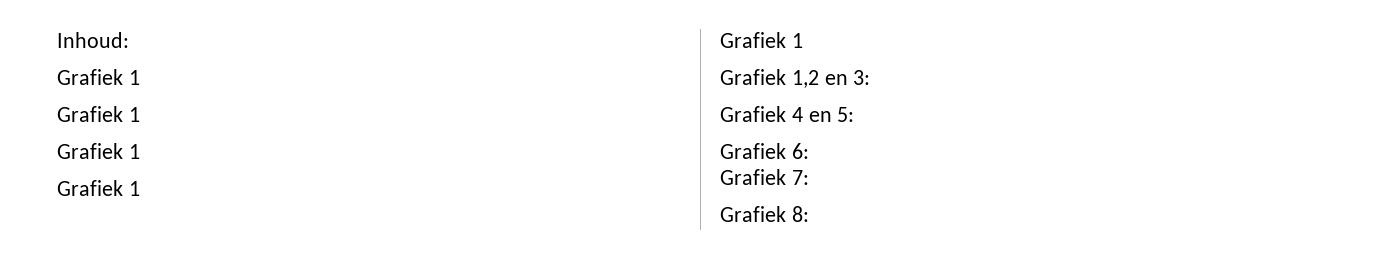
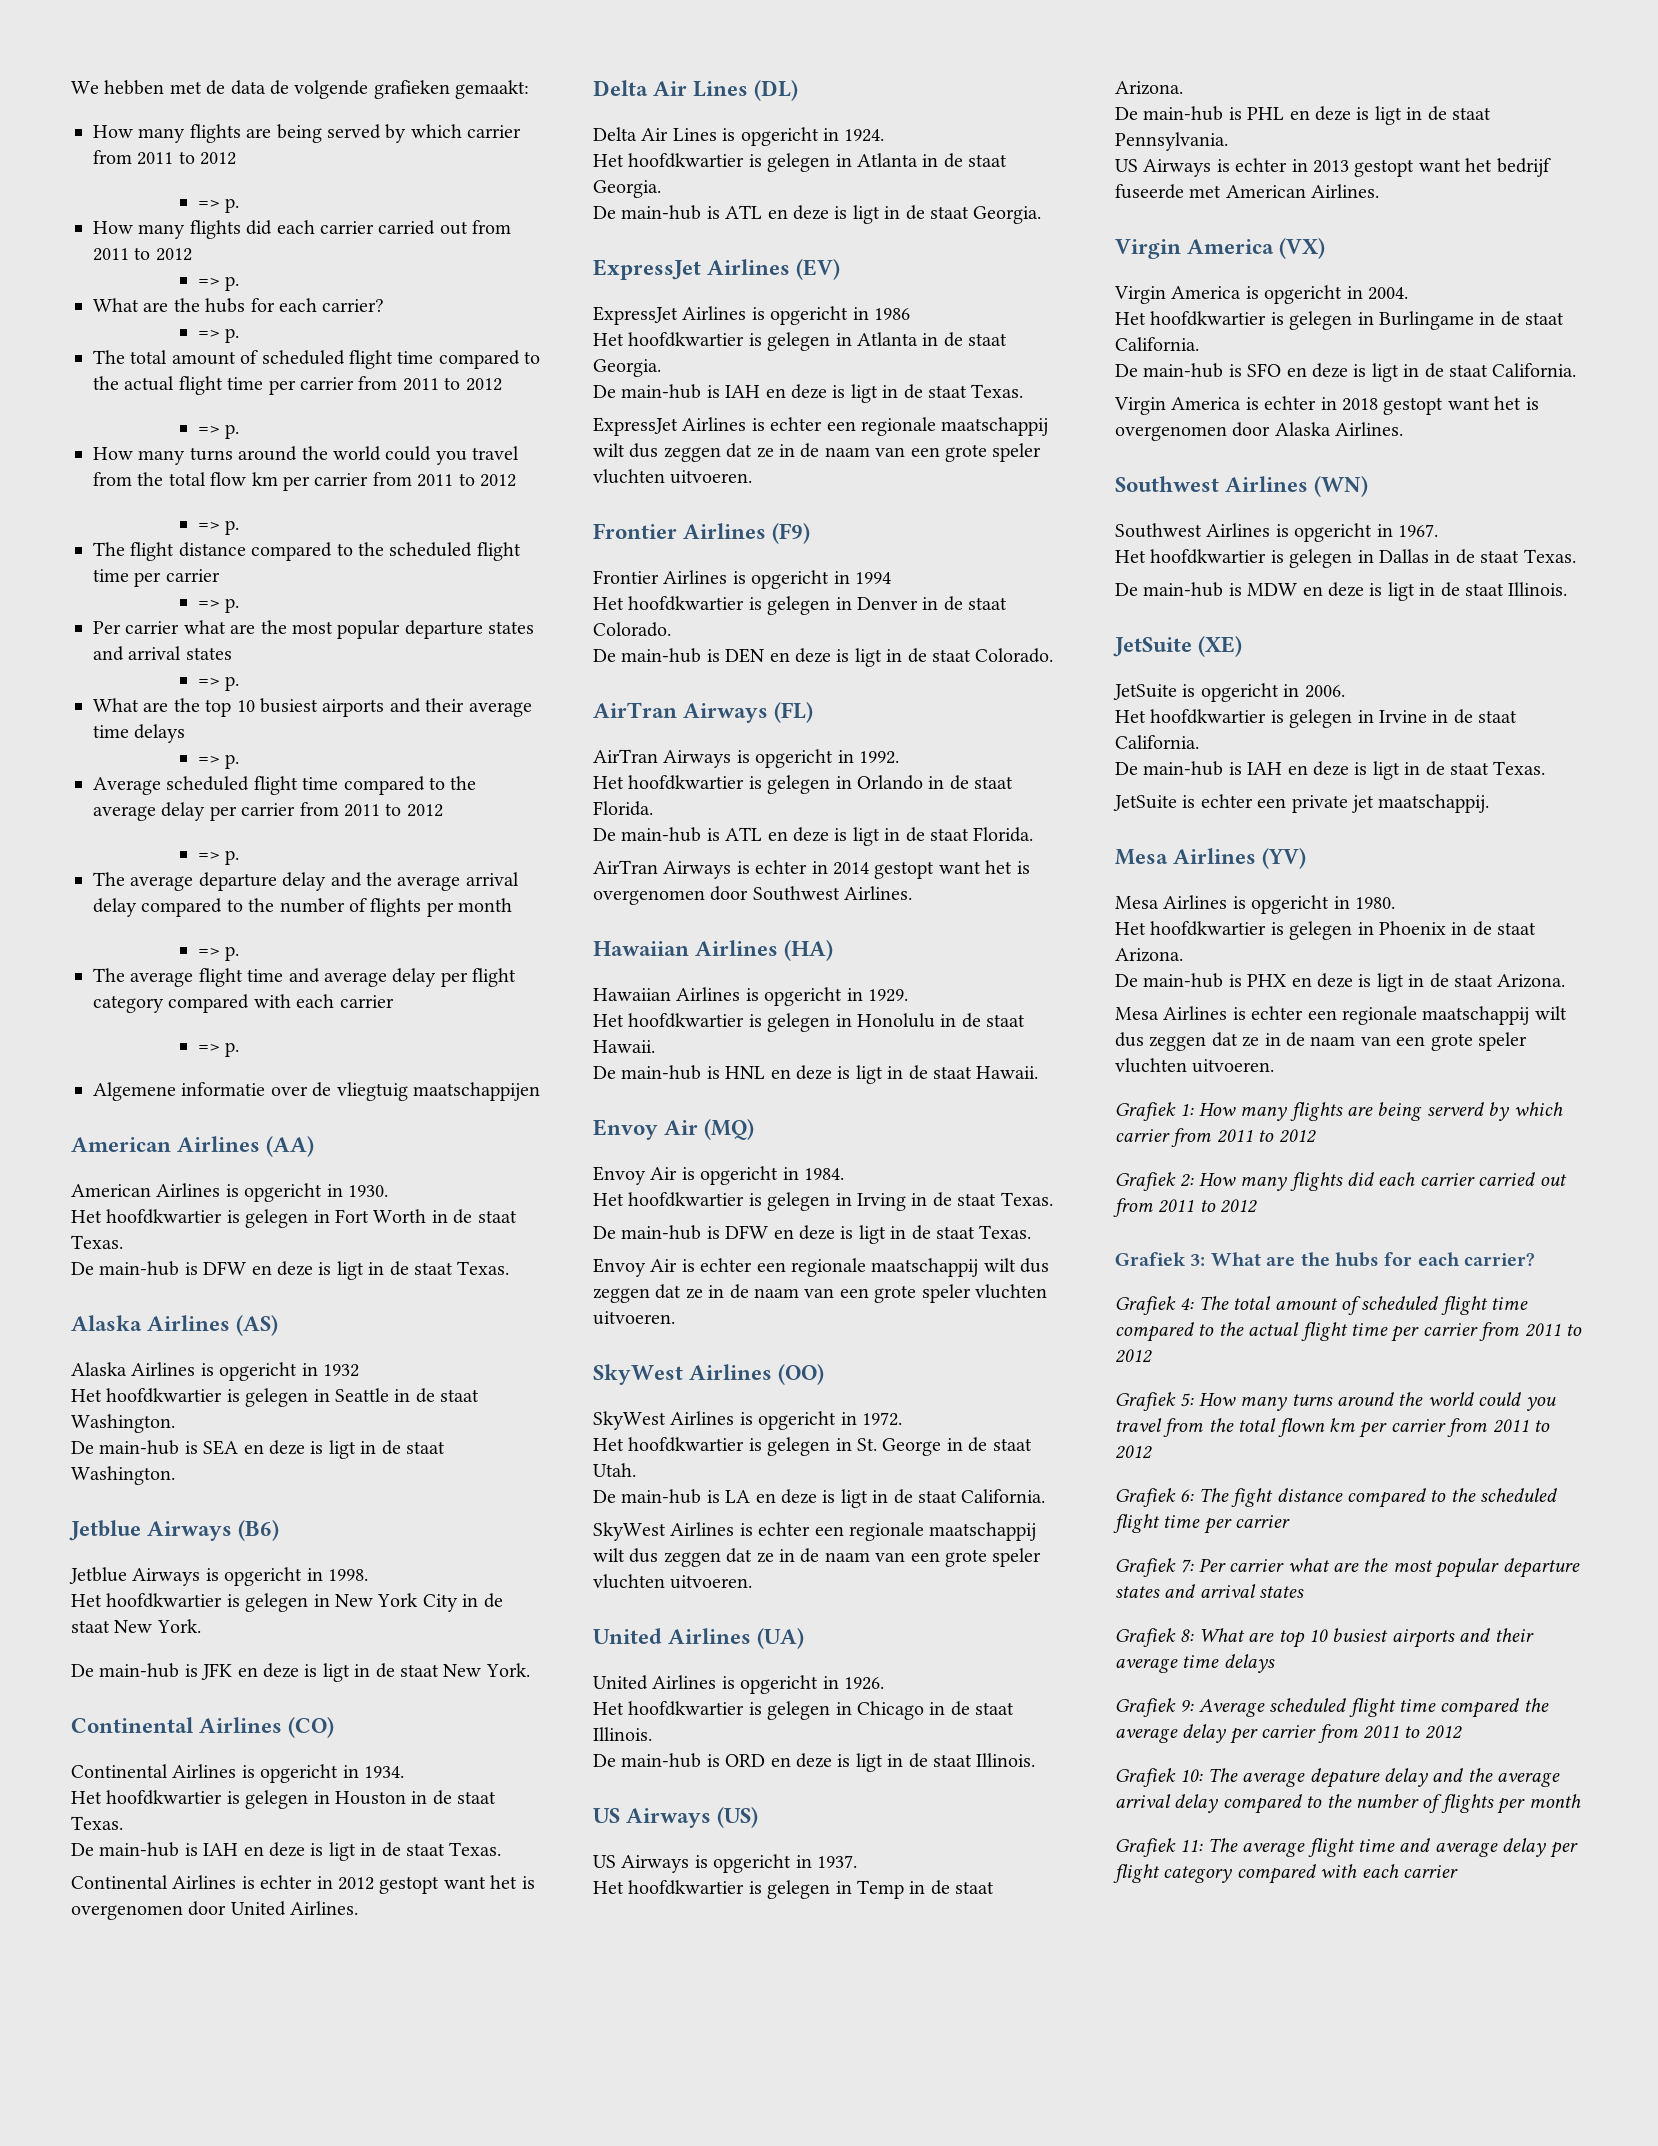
[57,32,129,48] [57,69,140,85] [57,106,140,122] [57,143,140,159] [57,180,140,196] [720,32,803,48] [720,69,871,88] [720,106,855,122] [720,143,809,159] [720,169,809,185] [720,206,809,222] Inhoud: // Grafiek 1 // Grafiek 1 // Grafiek 1 // Grafiek 1 // Grafiek 1 // Grafiek 1,2 en 3: // Grafiek 4 en 5: // Grafiek 6: // Grafiek 7: // Grafiek 8: -> [71,80,530,99] [93,124,522,143] [93,150,237,165] [198,198,240,213] [93,220,512,239] [93,247,192,261] [198,276,240,291] [93,298,385,313] [198,328,240,343] [93,350,541,369] [93,376,502,395] [198,424,240,439] [93,446,520,465] [93,472,516,491] [198,520,240,535] [93,542,521,561] [93,569,220,587] [198,598,240,613] [93,620,535,639] [93,646,232,661] [198,676,240,691] [93,698,532,717] [93,724,186,743] [198,754,240,769] [93,776,477,795] [93,802,443,821] [198,850,240,865] [93,872,519,891] [93,898,513,917] [198,946,240,961] [93,968,517,987] [93,994,394,1013] [198,1042,240,1057] [93,1082,540,1101] [71,1136,315,1157] [71,1183,388,1202] [71,1209,517,1228] [71,1235,123,1249] [71,1261,510,1280] [71,1315,279,1336] [71,1362,359,1381] [71,1388,480,1407] [71,1414,175,1433] [71,1440,445,1459] [71,1466,175,1485] [69,1520,280,1541] [69,1567,368,1586] [71,1593,503,1612] [71,1619,201,1633] [71,1663,530,1682] [71,1717,335,1738] [71,1764,404,1783] [71,1790,497,1809] [71,1816,123,1830] [71,1842,502,1861] [71,1875,535,1894] [71,1901,359,1920] [593,80,799,101] [593,127,885,146] [593,153,1008,172] [593,180,661,198] [593,205,1042,224] [593,259,841,280] [593,306,910,325] [593,332,1008,351] [593,359,661,377] [593,384,1024,403] [593,417,1049,436] [593,443,1042,462] [593,469,753,484] [593,523,811,544] [593,570,891,589] [593,596,1008,615] [593,622,671,637] [593,648,1054,667] [593,702,814,723] [593,749,899,768] [593,775,1014,794] [593,801,653,816] [593,827,1034,846] [593,860,1030,879] [593,886,913,905] [593,940,834,961] [593,987,908,1006] [593,1013,1026,1032] [593,1040,655,1053] [593,1065,1039,1084] [593,1119,755,1140] [593,1166,844,1185] [593,1192,1053,1211] [593,1225,1032,1244] [593,1258,1050,1277] [593,1284,1047,1303] [593,1311,675,1325] [593,1364,825,1385] [593,1411,902,1430] [593,1437,1032,1456] [593,1463,636,1477] [593,1489,1046,1508] [593,1522,1037,1541] [593,1548,1042,1567] [593,1574,753,1589] [593,1628,805,1649] [593,1675,884,1694] [593,1701,1015,1720] [593,1727,652,1741] [593,1753,1036,1772] [593,1807,759,1828] [593,1854,857,1873] [593,1880,995,1899] [1115,81,1183,95] [1115,106,1491,125] [1115,132,1228,151] [1115,158,1551,177] [1115,184,1380,199] [1115,238,1326,259] [1114,285,1408,304] [1115,311,1565,330] [1115,337,1199,351] [1115,363,1577,382] [1114,396,1539,415] [1115,422,1404,441] [1115,476,1369,497] [1115,523,1438,542] [1115,549,1576,568] [1115,582,1568,601] [1113,636,1243,657] [1113,683,1345,702] [1115,709,1518,728] [1115,735,1199,749] [1115,761,1546,780] [1113,794,1490,813] [1115,848,1307,869] [1115,895,1395,914] [1115,921,1537,940] [1115,948,1183,962] [1115,973,1566,992] [1115,1006,1567,1025] [1115,1032,1527,1051] [1115,1058,1275,1073] [1115,1102,1563,1121] [1115,1128,1317,1147] [1115,1172,1567,1191] [1113,1198,1259,1217] [1115,1252,1536,1267] [1115,1296,1529,1315] [1115,1322,1582,1342] [1115,1349,1153,1363] [1115,1392,1556,1411] [1115,1418,1550,1438] [1115,1445,1153,1459] [1115,1488,1558,1508] [1113,1514,1291,1534] [1115,1558,1580,1578] [1115,1584,1305,1598] [1115,1628,1534,1648] [1115,1654,1275,1673] [1115,1698,1549,1718] [1115,1724,1463,1744] [1115,1768,1561,1788] [1115,1794,1581,1814] [1115,1838,1578,1858] [1113,1864,1458,1884] We hebben met de data de volgende grafieken gemaakt: // How many flights are being served by which carrier from 2011 to 2012 // => p. // How many flights did each carrier carried out from 2011 to 2012 // => p. // What are the hubs for each carrier? // => p. // The total amount of scheduled flight time compared to the actual flight time per carrier from 2011 to 2012 // => p. // How many turns around the world could you travel from the total flow km per carrier from 2011 to 2012 // => p. // The flight distance compared to the scheduled flight time per carrier // => p. // Per carrier what are the most popular departure states and arrival states // => p. // What are the top 10 busiest airports and their average time delays // => p. // Average scheduled flight time compared to the average delay per carrier from 2011 to 2012 // => p. // The average departure delay and the average arrival delay compared to the number of flights per month // => p. // The average flight time and average delay per flight category compared with each carrier // => p. // Algemene informatie over de vliegtuig maatschappijen // American Airlines (AA) // American Airlines is opgericht in 1930. // Het hoofdkwartier is gelegen in Fort Worth in de staat Texas. // De main-hub is DFW en deze is ligt in de staat Texas. // Alaska Airlines (AS) // Alaska Airlines is opgericht in 1932 // Het hoofdkwartier is gelegen in Seattle in de staat Washington. // De main-hub is SEA en deze is ligt in de staat Washington. // Jetblue Airways (B6) // Jetblue Airways is opgericht in 1998. // Het hoofdkwartier is gelegen in New York City in de staat New York. // De main-hub is JFK en deze is ligt in de staat New York. // Continental Airlines (CO) // Continental Airlines is opgericht in 1934. // Het hoofdkwartier is gelegen in Houston in de staat Texas. // De main-hub is IAH en deze is ligt in de staat Texas. // Continental Airlines is echter in 2012 gestopt want het is overgenomen door United Airlines. // Delta Air Lines (DL) // Delta Air Lines is opgericht in 1924. // Het hoofdkwartier is gelegen in Atlanta in de staat Georgia. // De main-hub is ATL en deze is ligt in de staat Georgia. // ExpressJet Airlines (EV) // ExpressJet Airlines is opgericht in 1986 // Het hoofdkwartier is gelegen in Atlanta in de staat Georgia. // De main-hub is IAH en deze is ligt in de staat Texas. // ExpressJet Airlines is echter een regionale maatschappij wilt dus zeggen dat ze in de naam van een grote speler vluchten uitvoeren. // Frontier Airlines (F9) // Frontier Airlines is opgericht in 1994 // Het hoofdkwartier is gelegen in Denver in de staat Colorado. // De main-hub is DEN en deze is ligt in de staat Colorado. // AirTran Airways (FL) // AirTran Airways is opgericht in 1992. // Het hoofdkwartier is gelegen in Orlando in de staat Florida. // De main-hub is ATL en deze is ligt in de staat Florida. // AirTran Airways is echter in 2014 gestopt want het is overgenomen door Southwest Airlines. // Hawaiian Airlines (HA) // Hawaiian Airlines is opgericht in 1929. // Het hoofdkwartier is gelegen in Honolulu in de staat Hawaii. // De main-hub is HNL en deze is ligt in de staat Hawaii. // Envoy Air (MQ) // Envoy Air is opgericht in 1984. // Het hoofdkwartier is gelegen in Irving in de staat Texas. // De main-hub is DFW en deze is ligt in de staat Texas. // Envoy Air is echter een regionale maatschappij wilt dus zeggen dat ze in de naam van een grote speler vluchten uitvoeren. // SkyWest Airlines (OO) // SkyWest Airlines is opgericht in 1972. // Het hoofdkwartier is gelegen in St. George in de staat Utah. // De main-hub is LA en deze is ligt in de staat California. // SkyWest Airlines is echter een regionale maatschappij wilt dus zeggen dat ze in de naam van een grote speler vluchten uitvoeren. // United Airlines (UA) // United Airlines is opgericht in 1926. // Het hoofdkwartier is gelegen in Chicago in de staat Illinois. // De main-hub is ORD en deze is ligt in de staat Illinois. // US Airways (US) // US Airways is opgericht in 1937. // Het hoofdkwartier is gelegen in Temp in de staat Arizona. // De main-hub is PHL en deze is ligt in de staat Pennsylvania. // US Airways is echter in 2013 gestopt want het bedrijf fuseerde met American Airlines. // Virgin America (VX) // Virgin America is opgericht in 2004. // Het hoofdkwartier is gelegen in Burlingame in de staat California. // De main-hub is SFO en deze is ligt in de staat California. // Virgin America is echter in 2018 gestopt want het is overgenomen door Alaska Airlines. // Southwest Airlines (WN) // Southwest Airlines is opgericht in 1967. // Het hoofdkwartier is gelegen in Dallas in de staat Texas. // De main-hub is MDW en deze is ligt in de staat Illinois. // JetSuite (XE) // JetSuite is opgericht in 2006. // Het hoofdkwartier is gelegen in Irvine in de staat California. // De main-hub is IAH en deze is ligt in de staat Texas. // JetSuite is echter een private jet maatschappij. // Mesa Airlines (YV) // Mesa Airlines is opgericht in 1980. // Het hoofdkwartier is gelegen in Phoenix in de staat Arizona. // De main-hub is PHX en deze is ligt in de staat Arizona. // Mesa Airlines is echter een regionale maatschappij wilt dus zeggen dat ze in de naam van een grote speler vluchten uitvoeren. // Grafiek 1: How many flights are being serverd by which carrier from 2011 to 2012 // Grafiek 2: How many flights did each carrier carried out from 2011 to 2012 // Grafiek 3: What are the hubs for each carrier? // Grafiek 4: The total amount of scheduled flight time compared to the actual flight time per carrier from 2011 to 2012 // Grafiek 5: How many turns around the world could you travel from the total flown km per carrier from 2011 to 2012 // Grafiek 6: The fight distance compared to the scheduled flight time per carrier // Grafiek 7: Per carrier what are the most popular departure states and arrival states // Grafiek 8: What are top 10 busiest airports and their average time delays // Grafiek 9: Average scheduled flight time compared the average delay per carrier from 2011 to 2012 // Grafiek 10: The average depature delay and the average arrival delay compared to the number of flights per month // Grafiek 11: The average flight time and average delay per flight category compared with each carrier

